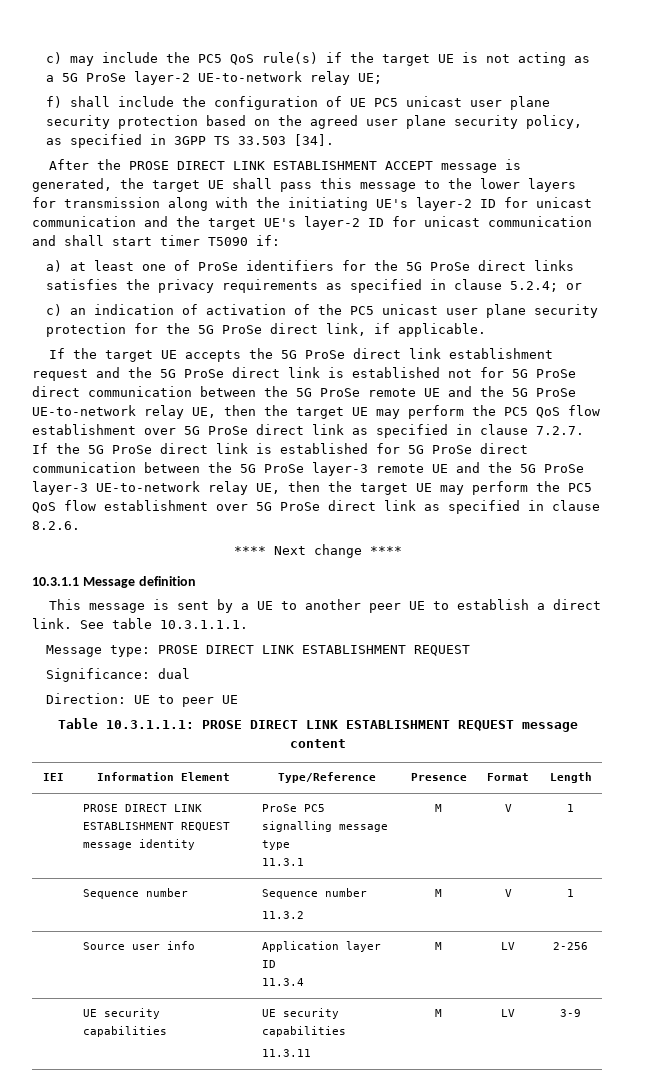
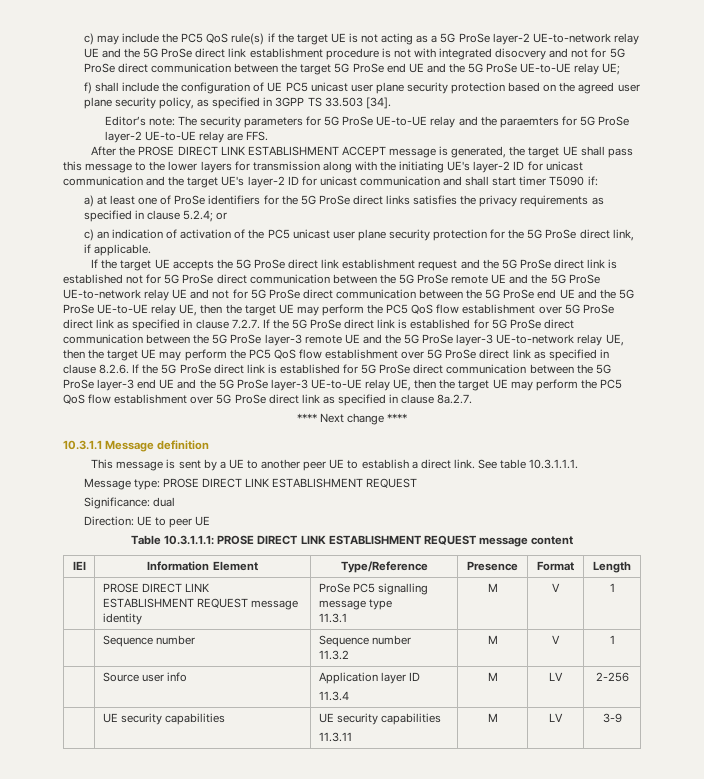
(350, 78) none -> [83,48,625,60] [83,63,600,75] UE and the 5G ProSe direct link establishment procedure is not with integrated disocvery and not for 5G ProSe direct communication between the target 5G ProSe end UE and the 5G ProSe UE-to-UE relay
(334, 140) none -> [104,116,630,128] [104,131,268,143] // Editor’s note: The security parameters for 5G ProSe UE-to-UE relay and the paraemters for 5G ProSe layer-2 UE-to-UE relay are FFS.
(184, 412) none -> [172,289,634,299] [63,304,177,316] UE and not for 5G ProSe direct communication between the 5G ProSe end UE and the 5G ProSe UE-to-UE relay
(80, 525) none -> [132,364,611,374] [63,379,622,391] [63,394,473,406] If the 5G ProSe direct link is established for 5G ProSe direct communication between the 5G ProSe layer-3 end UE and the 5G ProSe layer-3 UE-to-UE relay UE, then the target UE may perform the PC5 QoS flow establishment over 5G ProSe direct link as specified in clause 8a.2.7.

